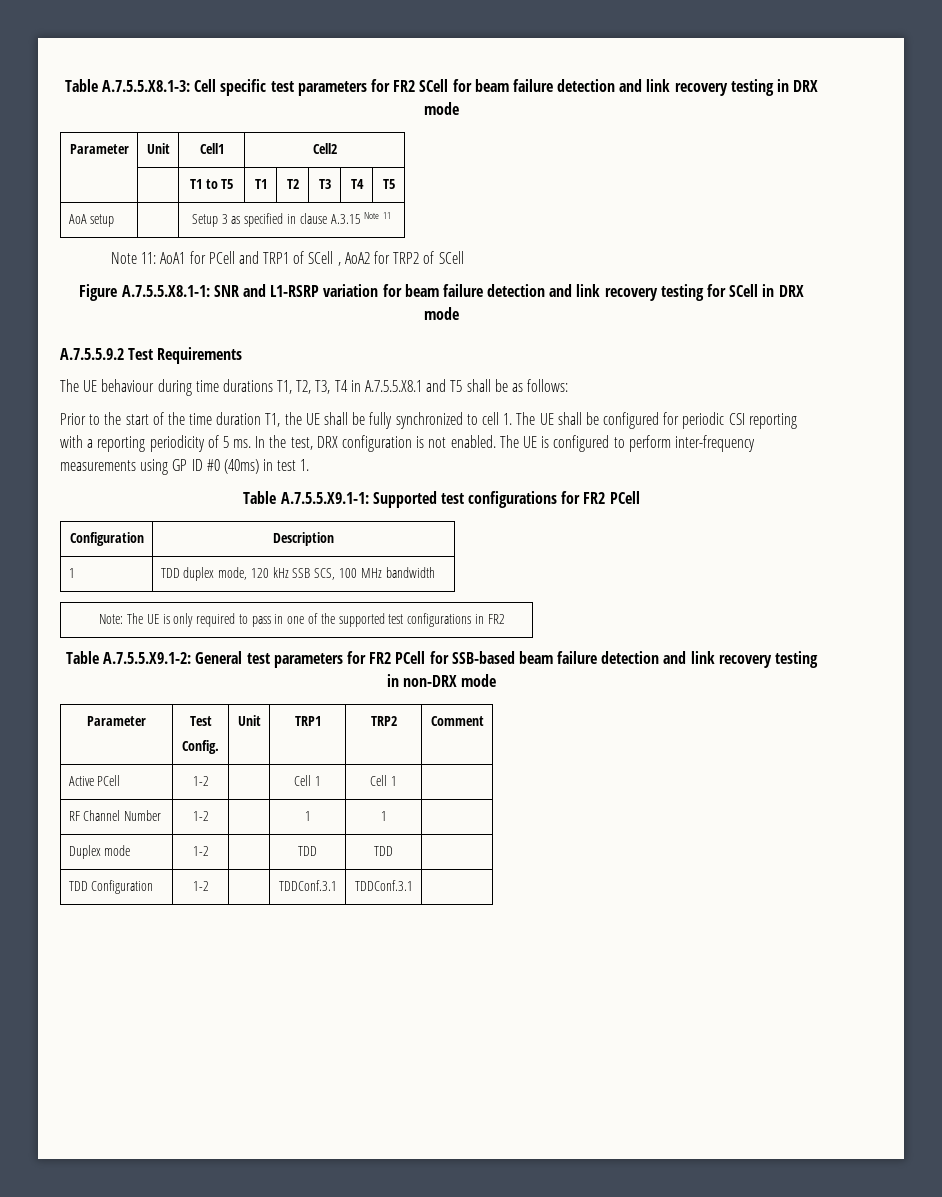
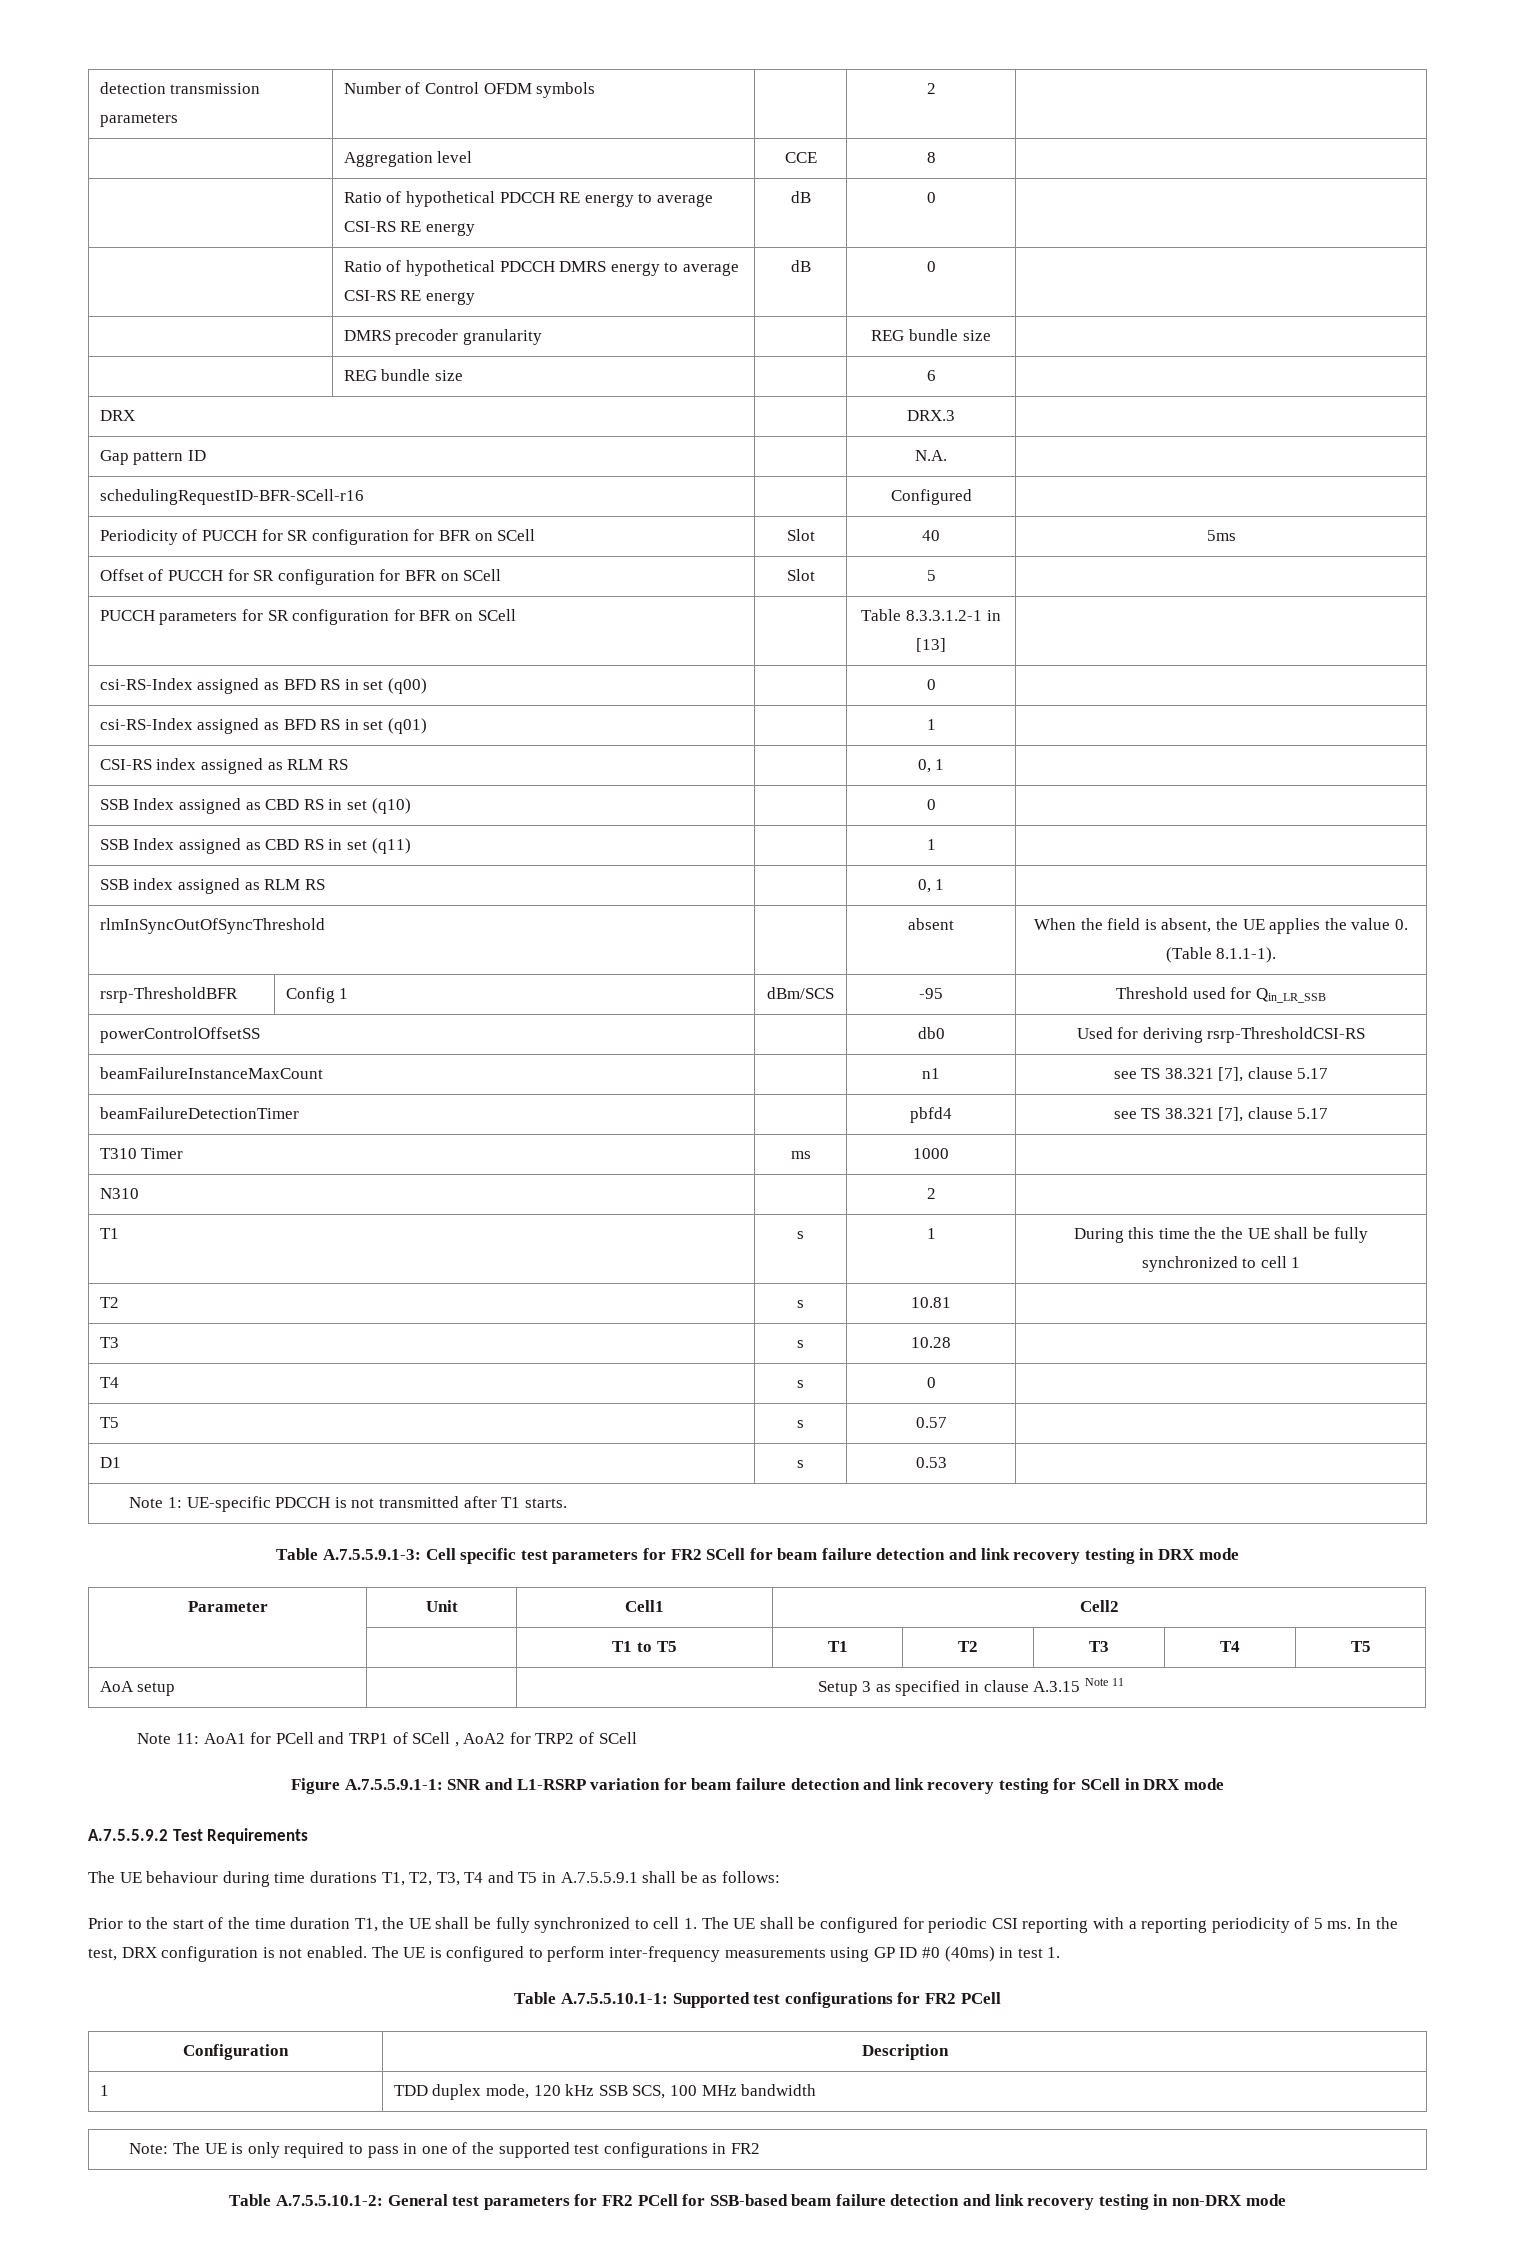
[64,79,191,92] Table A.7.5.5.X8.1-3: -> [99,82,261,94] [99,113,178,127] [343,82,596,98] [926,83,936,94] [343,151,473,167] [784,152,817,163] [926,152,936,163] [343,191,713,207] [343,221,476,236] [790,191,811,203] [926,192,936,203] [343,260,739,276] [343,290,476,305] [790,260,811,272] [926,261,936,272] [343,329,543,345] [871,329,991,341] [343,369,464,381] [926,370,936,381] [99,410,135,421] [907,410,955,421] [99,450,207,465] [915,450,947,461] [99,489,364,505] [890,489,972,505] [99,529,536,545] [786,529,815,541] [922,530,940,541] [1206,530,1236,541] [99,569,502,585] [786,569,815,581] [926,570,936,581] [99,609,516,625] [861,609,1001,621] [916,638,946,652] [99,678,427,694] [926,679,936,690] [99,718,427,734] [926,719,936,730] [99,758,348,774] [917,759,945,773] [99,798,411,814] [926,799,936,810] [99,838,411,854] [926,839,936,850] [99,878,325,894] [917,879,945,893] [99,918,325,934] [908,918,954,930] [1034,918,1408,934] [1165,947,1277,963] [99,987,238,1003] [285,987,349,1003] [767,987,834,999] [919,988,943,999] [1116,987,1326,1003] [99,1027,260,1043] [917,1027,945,1039] [1076,1027,1366,1043] [99,1067,323,1079] [922,1068,940,1079] [1113,1067,1329,1082] [99,1107,299,1119] [910,1107,952,1123] [1113,1107,1329,1122] [99,1148,184,1159] [790,1151,811,1159] [913,1148,949,1159] [99,1188,139,1199] [926,1188,936,1199] [99,1228,119,1239] [797,1231,804,1239] [926,1228,936,1239] [1073,1227,1369,1243] [1141,1256,1301,1272] [99,1297,119,1308] [797,1300,804,1308] [911,1297,951,1308] [99,1337,119,1348] [797,1340,804,1348] [911,1337,951,1348] [99,1377,119,1388] [797,1380,804,1388] [926,1377,936,1388] [99,1417,119,1428] [797,1420,804,1428] [915,1417,947,1428] [99,1457,121,1468] [797,1460,804,1468] [915,1457,947,1468] [129,1496,567,1512] [276,1548,421,1560] detection transmission parameters | Number of Control OFDM symbols | | 2 | // | Aggregation level | CCE | 8 | // | Ratio of hypothetical PDCCH RE energy to average CSI-RS RE energy | dB | 0 | // | Ratio of hypothetical PDCCH DMRS energy to average CSI-RS RE energy | dB | 0 | // | DMRS precoder granularity | | REG bundle size | // | REG bundle size | | 6 | // DRX | | DRX.3 | // Gap pattern ID | | N.A. | // schedulingRequestID-BFR-SCell-r16 | | Configured | // Periodicity of PUCCH for SR configuration for BFR on SCell | Slot | 40 | 5ms // Offset of PUCCH for SR configuration for BFR on SCell | Slot | 5 | // PUCCH parameters for SR configuration for BFR on SCell | | Table 8.3.3.1.2-1 in [13] | // csi-RS-Index assigned as BFD RS in set (q00) | | 0 | // csi-RS-Index assigned as BFD RS in set (q01) | | 1 | // CSI-RS index assigned as RLM RS | | 0, 1 | // SSB Index assigned as CBD RS in set (q10) | | 0 | // SSB Index assigned as CBD RS in set (q11) | | 1 | // SSB index assigned as RLM RS | | 0, 1 | // rlmInSyncOutOfSyncThreshold | | absent | When the field is absent, the UE applies the value 0. (Table 8.1.1-1). // rsrp-ThresholdBFR | Config 1 | dBm/SCS | -95 | Threshold used for Qin_LR_SSB // powerControlOffsetSS | | db0 | Used for deriving rsrp-ThresholdCSI-RS // beamFailureInstanceMaxCount | | n1 | see TS 38.321 [7], clause 5.17 // beamFailureDetectionTimer | | pbfd4 | see TS 38.321 [7], clause 5.17 // T310 Timer | ms | 1000 | // N310 | | 2 | // T1 | s | 1 | During this time the the UE shall be fully synchronized to cell 1 // T2 | s | 10.81 | // T3 | s | 10.28 | // T4 | s | 0 | // T5 | s | 0.57 | // D1 | s | 0.53 | // Note 1: UE-specific PDCCH is not transmitted after T1 starts. // Table A.7.5.5.9.1-3:
[121,285,210,297] A.7.5.5.X8.1-1: -> [344,1779,443,1790] A.7.5.5.9.1-1:
[350,379,463,392] in A.7.5.5.X8.1 and T5 -> [487,1871,638,1883] and T5 in A.7.5.5.9.1
[280,492,369,504] A.7.5.5.X9.1-1: -> [561,1993,669,2004] A.7.5.5.10.1-1:
[103,652,192,664] A.7.5.5.X9.1-2: -> [275,2195,383,2206] A.7.5.5.10.1-2:
[87,716,146,726] [189,716,212,726] [182,740,219,754] [237,715,261,726] [294,716,321,726] [370,716,397,726] [430,716,484,726] [68,775,121,786] [192,776,209,786] [294,775,321,786] [370,775,397,786] [68,810,162,821] [192,811,209,821] [304,811,311,821] [380,811,387,821] [68,845,131,859] [192,846,209,856] [298,846,317,856] [374,846,393,856] [68,880,154,894] [192,881,209,891] [278,880,337,891] [354,880,413,891] // Parameter | Test // Config. | Unit | TRP1 | TRP2 | Comment // Active PCell | 1-2 | | Cell 1 | Cell 1 | // RF Channel Number | 1-2 | | 1 | 1 | // Duplex mode | 1-2 | | TDD | TDD | // TDD Configuration | 1-2 | | TDDConf.3.1 | TDDConf.3.1 | -> (1286, 2200) none

